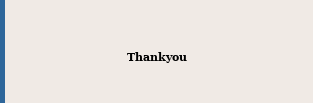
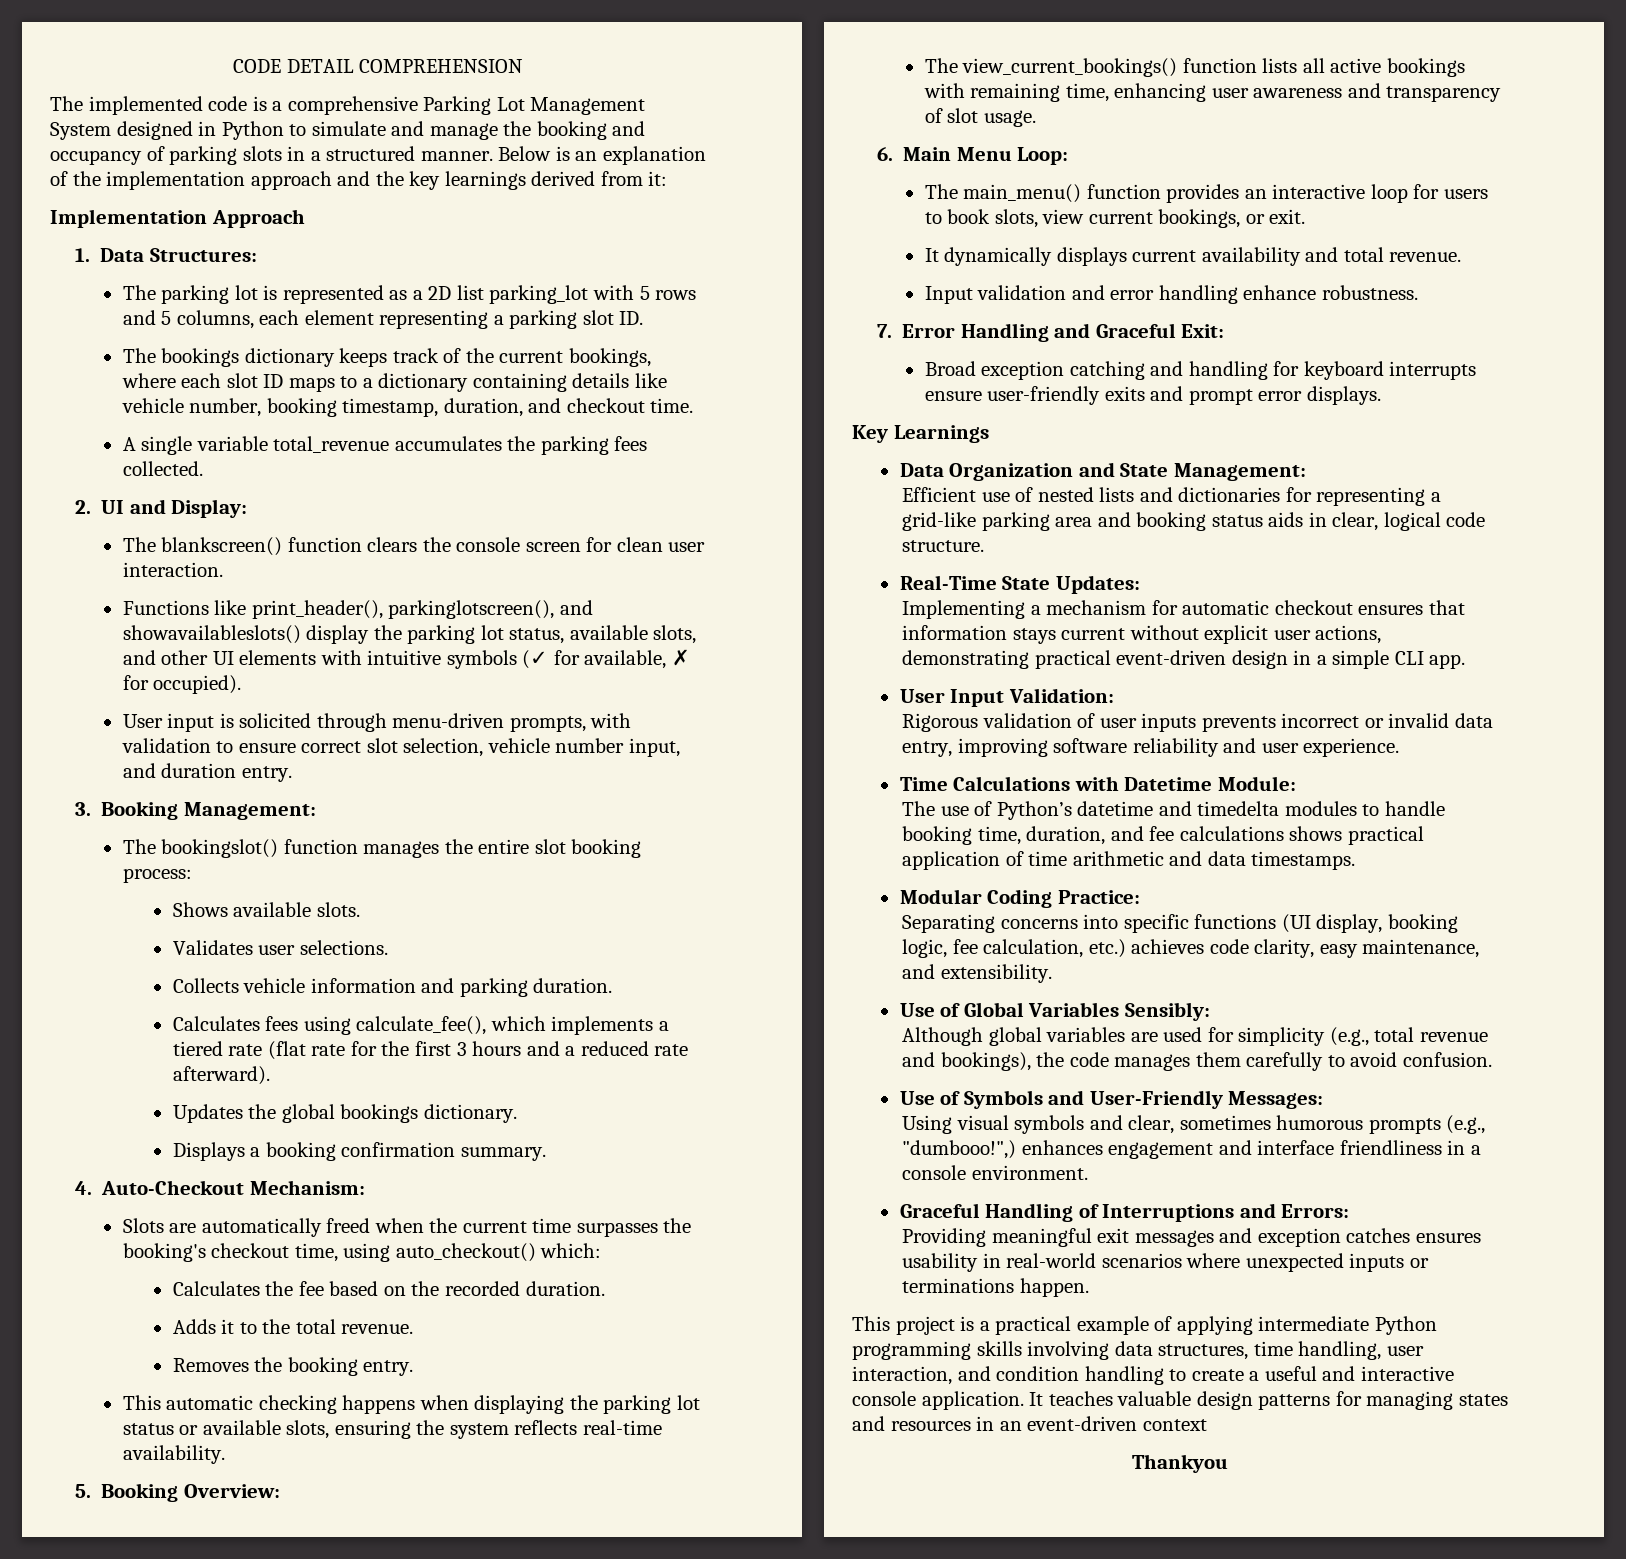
(126, 57) none -> [232,59,524,73] [50,96,646,115] [50,121,646,140] [50,146,706,165] [50,171,668,190] [50,209,305,228] [75,248,257,262] [122,285,697,304] [122,310,644,329] [122,348,651,367] [121,373,668,392] [121,398,694,417] [122,436,648,455] [122,461,203,476] [75,499,248,518] [122,537,706,556] [122,562,223,577] [122,600,593,619] [122,625,697,644] [122,649,691,669] [122,675,242,694] [122,713,632,732] [121,738,680,757] [122,763,292,782] [75,801,316,820] [122,839,642,858] [122,868,192,883] [172,902,360,917] [172,940,388,955] [172,978,613,997] [172,1016,670,1035] [172,1041,689,1060] [172,1066,270,1085] [172,1104,517,1123] [172,1142,546,1161] [75,1180,365,1195] [122,1218,692,1237] [122,1243,602,1262] [172,1281,605,1296] [172,1319,414,1334] [172,1357,414,1376] [122,1395,700,1414] [122,1420,662,1439] [122,1445,225,1464] [75,1483,280,1502] [924,58,1465,77] [923,83,1502,102] [924,108,1036,127] [877,147,1069,165] [924,184,1488,203] [924,209,1306,228] [924,247,1462,266] [924,285,1418,304] [877,323,1225,342] [924,361,1477,380] [924,386,1381,405] [852,425,989,443] [899,462,1306,481] [902,487,1441,506] [902,512,1486,531] [902,540,985,552] [899,575,1140,594] [902,600,1465,619] [902,625,1382,644] [902,650,1466,669] [899,688,1114,707] [902,713,1493,732] [902,738,1400,757] [899,776,1296,791] [902,801,1445,820] [902,826,1424,845] [902,851,1356,870] [899,889,1140,908] [902,914,1458,933] [902,939,1480,958] [902,964,1052,983] [899,1002,1210,1021] [902,1027,1488,1046] [902,1052,1492,1071] [899,1090,1324,1109] [902,1115,1486,1134] [902,1140,1481,1159] [902,1165,1088,1180] [899,1203,1350,1222] [902,1228,1481,1247] [902,1253,1429,1272] [902,1278,1089,1297] [852,1316,1437,1335] [852,1341,1424,1360] [852,1366,1454,1385] [852,1391,1508,1410] [852,1416,1207,1431] CODE DETAIL COMPREHENSION // The implemented code is a comprehensive Parking Lot Management System designed in Python to simulate and manage the booking and occupancy of parking slots in a structured manner. Below is an explanation of the implementation approach and the key learnings derived from it: // Implementation Approach // 1. Data Structures: // The parking lot is represented as a 2D list parking_lot with 5 rows and 5 columns, each element representing a parking slot ID. // The bookings dictionary keeps track of the current bookings, where each slot ID maps to a dictionary containing details like vehicle number, booking timestamp, duration, and checkout time. // A single variable total_revenue accumulates the parking fees collected. // 2. UI and Display: // The blankscreen() function clears the console screen for clean user interaction. // Functions like print_header(), parkinglotscreen(), and showavailableslots() display the parking lot status, available slots, and other UI elements with intuitive symbols (✓ for available, ✗ for occupied). // User input is solicited through menu-driven prompts, with validation to ensure correct slot selection, vehicle number input, and duration entry. // 3. Booking Management: // The bookingslot() function manages the entire slot booking process: // Shows available slots. // Validates user selections. // Collects vehicle information and parking duration. // Calculates fees using calculate_fee(), which implements a tiered rate (flat rate for the first 3 hours and a reduced rate afterward). // Updates the global bookings dictionary. // Displays a booking confirmation summary. // 4. Auto-Checkout Mechanism: // Slots are automatically freed when the current time surpasses the booking's checkout time, using auto_checkout() which: // Calculates the fee based on the recorded duration. // Adds it to the total revenue. // Removes the booking entry. // This automatic checking happens when displaying the parking lot status or available slots, ensuring the system reflects real-time availability. // 5. Booking Overview: // The view_current_bookings() function lists all active bookings with remaining time, enhancing user awareness and transparency of slot usage. // 6. Main Menu Loop: // The main_menu() function provides an interactive loop for users to book slots, view current bookings, or exit. // It dynamically displays current availability and total revenue. // Input validation and error handling enhance robustness. // 7. Error Handling and Graceful Exit: // Broad exception catching and handling for keyboard interrupts ensure user-friendly exits and prompt error displays. // Key Learnings // Data Organization and State Management: // Efficient use of nested lists and dictionaries for representing a grid-like parking area and booking status aids in clear, logical code structure. // Real-Time State Updates: // Implementing a mechanism for automatic checkout ensures that information stays current without explicit user actions, demonstrating practical event-driven design in a simple CLI app. // User Input Validation: // Rigorous validation of user inputs prevents incorrect or invalid data entry, improving software reliability and user experience. // Time Calculations with Datetime Module: // The use of Python’s datetime and timedelta modules to handle booking time, duration, and fee calculations shows practical application of time arithmetic and data timestamps. // Modular Coding Practice: // Separating concerns into specific functions (UI display, booking logic, fee calculation, etc.) achieves code clarity, easy maintenance, and extensibility. // Use of Global Variables Sensibly: // Although global variables are used for simplicity (e.g., total revenue and bookings), the code manages them carefully to avoid confusion. // Use of Symbols and User-Friendly Messages: // Using visual symbols and clear, sometimes humorous prompts (e.g., "dumbooo!",) enhances engagement and interface friendliness in a console environment. // Graceful Handling of Interruptions and Errors: // Providing meaningful exit messages and exception catches ensures usability in real-world scenarios where unexpected inputs or terminations happen. // This project is a practical example of applying intermediate Python programming skills involving data structures, time handling, user interaction, and condition handling to create a useful and interactive console application. It teaches valuable design patterns for managing states and resources in an event-driven context //

